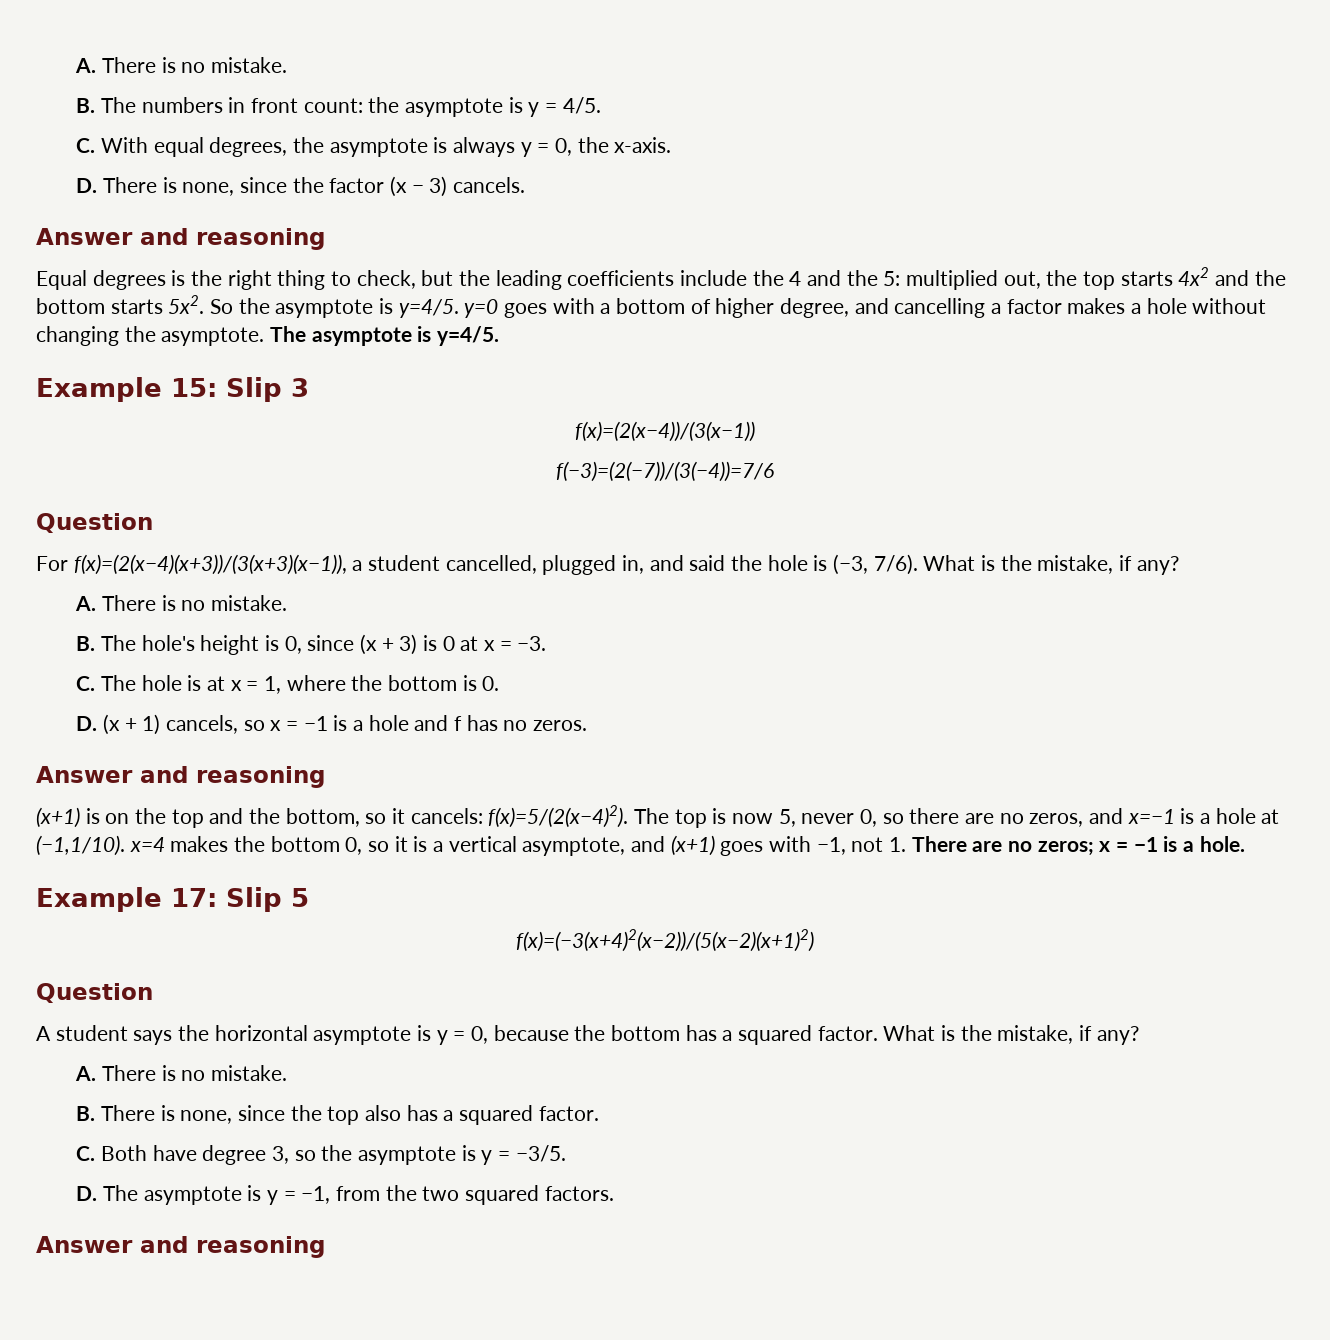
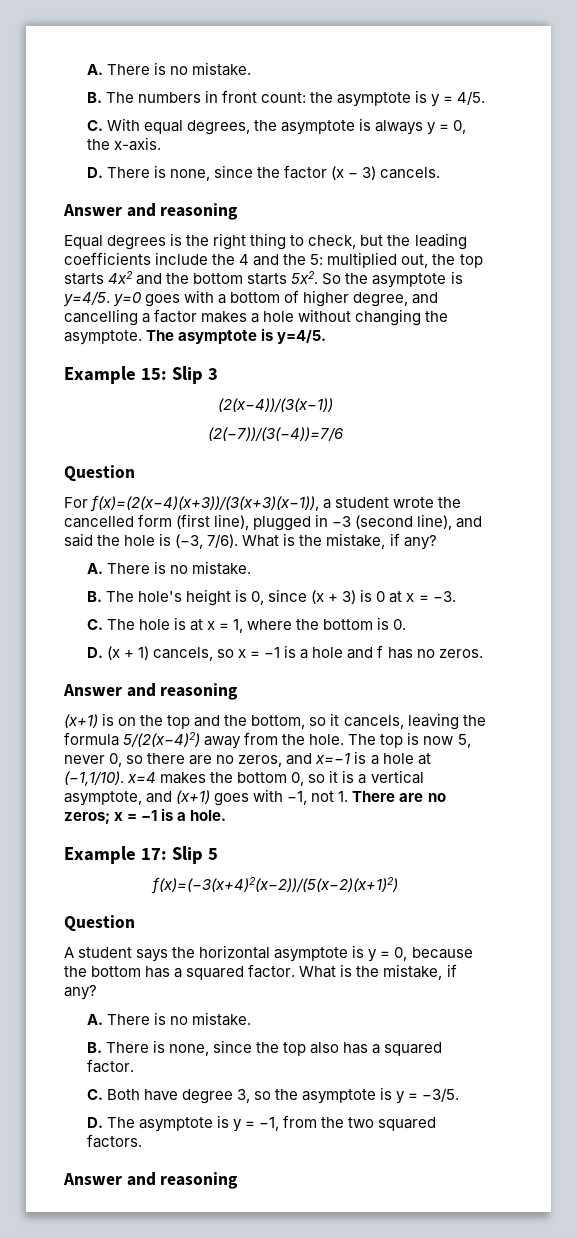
[575,421,755,442] [556,461,774,482] f(x)=(2(x−4))/(3(x−1)) // f(−3)=(2(−7))/(3(−4))=7/6 -> [218,398,333,412] [208,427,343,441] (2(x−4))/(3(x−1)) // (2(−7))/(3(−4))=7/6
[445,555,645,575] cancelled, plugged in, -> [393,497,462,508] [64,514,453,531] wrote the cancelled form (first line), plugged in −3 (second line),
[410,805,629,828] cancels: f(x)=5/(2(x−4)2). -> [343,713,486,730] [64,732,345,749] cancels, leaving the formula 5/(2(x−4)2) away from the hole.

